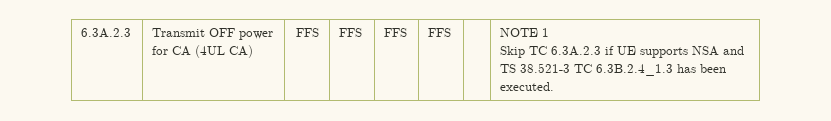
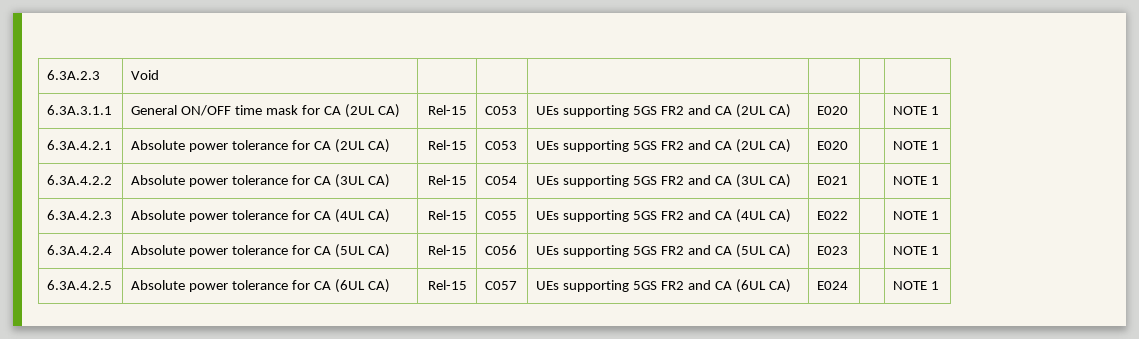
[152,28,274,40] [152,45,254,58] [295,28,319,37] [339,28,363,37] [384,28,408,37] [428,28,452,37] [500,28,550,37] [500,46,745,58] [500,63,727,76] [500,82,555,91] Transmit OFF power for CA (4UL CA) | FFS | FFS | FFS | FFS | | NOTE 1 // Skip TC 6.3A.2.3 if UE supports NSA and TS 38.521-3 TC 6.3B.2.4_1.3 has been executed. -> [131,70,160,80] [47,105,113,115] [131,104,400,118] [427,105,467,115] [485,106,518,115] [536,104,791,118] [817,106,849,115] [893,106,940,115] [47,140,113,150] [131,139,390,153] [427,140,467,150] [485,141,518,150] [536,139,791,153] [817,141,849,150] [893,141,940,150] [47,175,113,185] [131,174,390,188] [427,175,467,185] [485,176,518,185] [536,174,791,188] [817,176,849,185] [893,176,940,185] [47,210,113,220] [131,209,390,223] [427,210,467,220] [485,211,518,220] [536,209,791,223] [817,211,849,220] [893,211,940,220] [47,245,113,255] [131,244,390,258] [427,245,467,255] [485,245,518,255] [536,244,791,258] [817,246,849,255] [893,246,940,255] [47,280,113,290] [131,279,390,293] [427,280,467,290] [485,281,518,290] [536,279,791,293] [817,281,849,290] [893,281,940,290] Void | | | | | | // 6.3A.3.1.1 | General ON/OFF time mask for CA (2UL CA) | Rel-15 | C053 | UEs supporting 5GS FR2 and CA (2UL CA) | E020 | | NOTE 1 // 6.3A.4.2.1 | Absolute power tolerance for CA (2UL CA) | Rel-15 | C053 | UEs supporting 5GS FR2 and CA (2UL CA) | E020 | | NOTE 1 // 6.3A.4.2.2 | Absolute power tolerance for CA (3UL CA) | Rel-15 | C054 | UEs supporting 5GS FR2 and CA (3UL CA) | E021 | | NOTE 1 // 6.3A.4.2.3 | Absolute power tolerance for CA (4UL CA) | Rel-15 | C055 | UEs supporting 5GS FR2 and CA (4UL CA) | E022 | | NOTE 1 // 6.3A.4.2.4 | Absolute power tolerance for CA (5UL CA) | Rel-15 | C056 | UEs supporting 5GS FR2 and CA (5UL CA) | E023 | | NOTE 1 // 6.3A.4.2.5 | Absolute power tolerance for CA (6UL CA) | Rel-15 | C057 | UEs supporting 5GS FR2 and CA (6UL CA) | E024 | | NOTE 1

